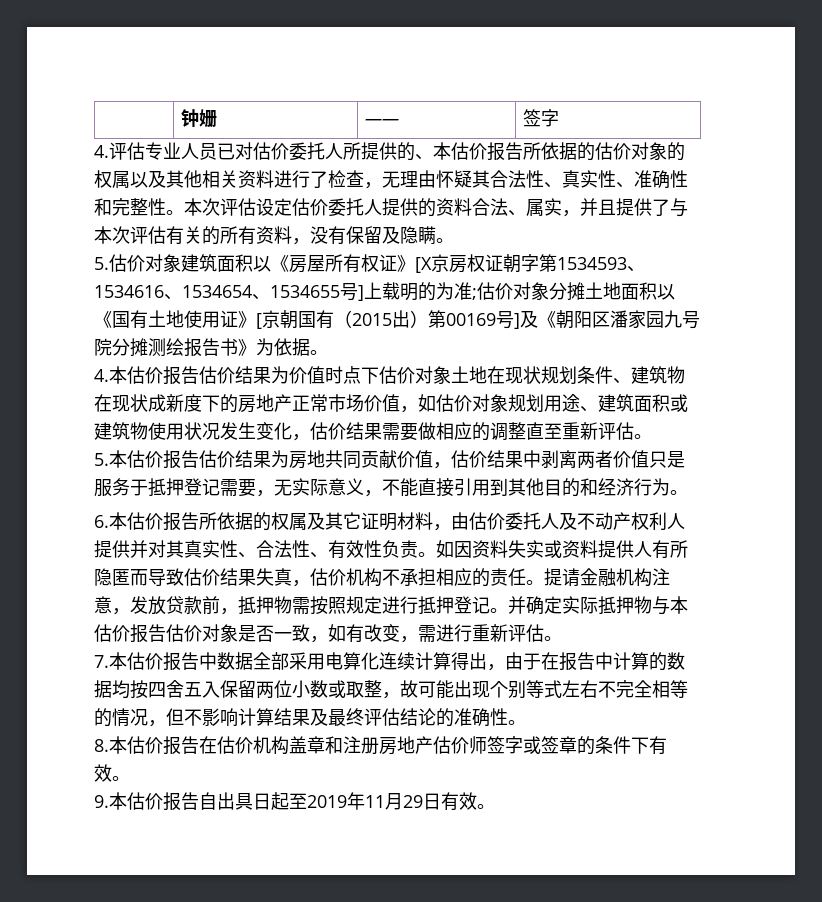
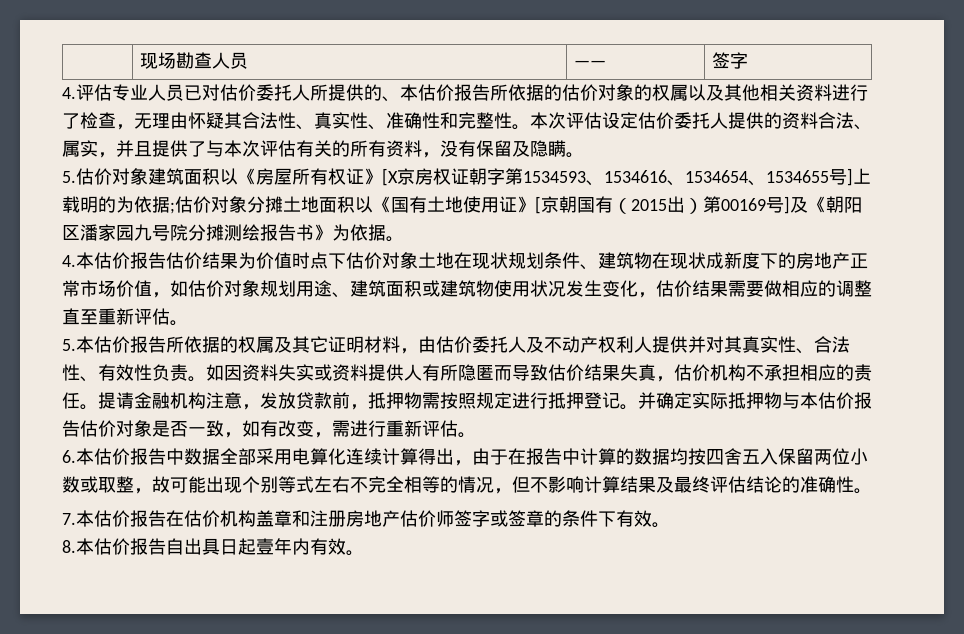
[181,109,218,128] | 钟姗 -> [140,52,249,69] | 现场勘查人员
[454,282,472,300] 准 -> [134,196,170,213] 依据
[199,450,685,469] [94,478,688,497] [94,512,199,531] 估价结果为房地共同贡献价值，估价结果中剥离两者价值只是服务于抵押登记需要，无实际意义，不能直接引用到其他目的和经济行为。 // 6.本估价报告 -> (166, 344) none
[94,655,109,668] 7. -> [62,450,76,463] 6.
[94,739,109,752] 8. -> [62,513,76,525] 7.
[94,795,109,808] 9. -> [62,540,76,553] 8.
[289,792,441,810] 至2019年11月29日 -> [256,538,310,555] 壹年内

